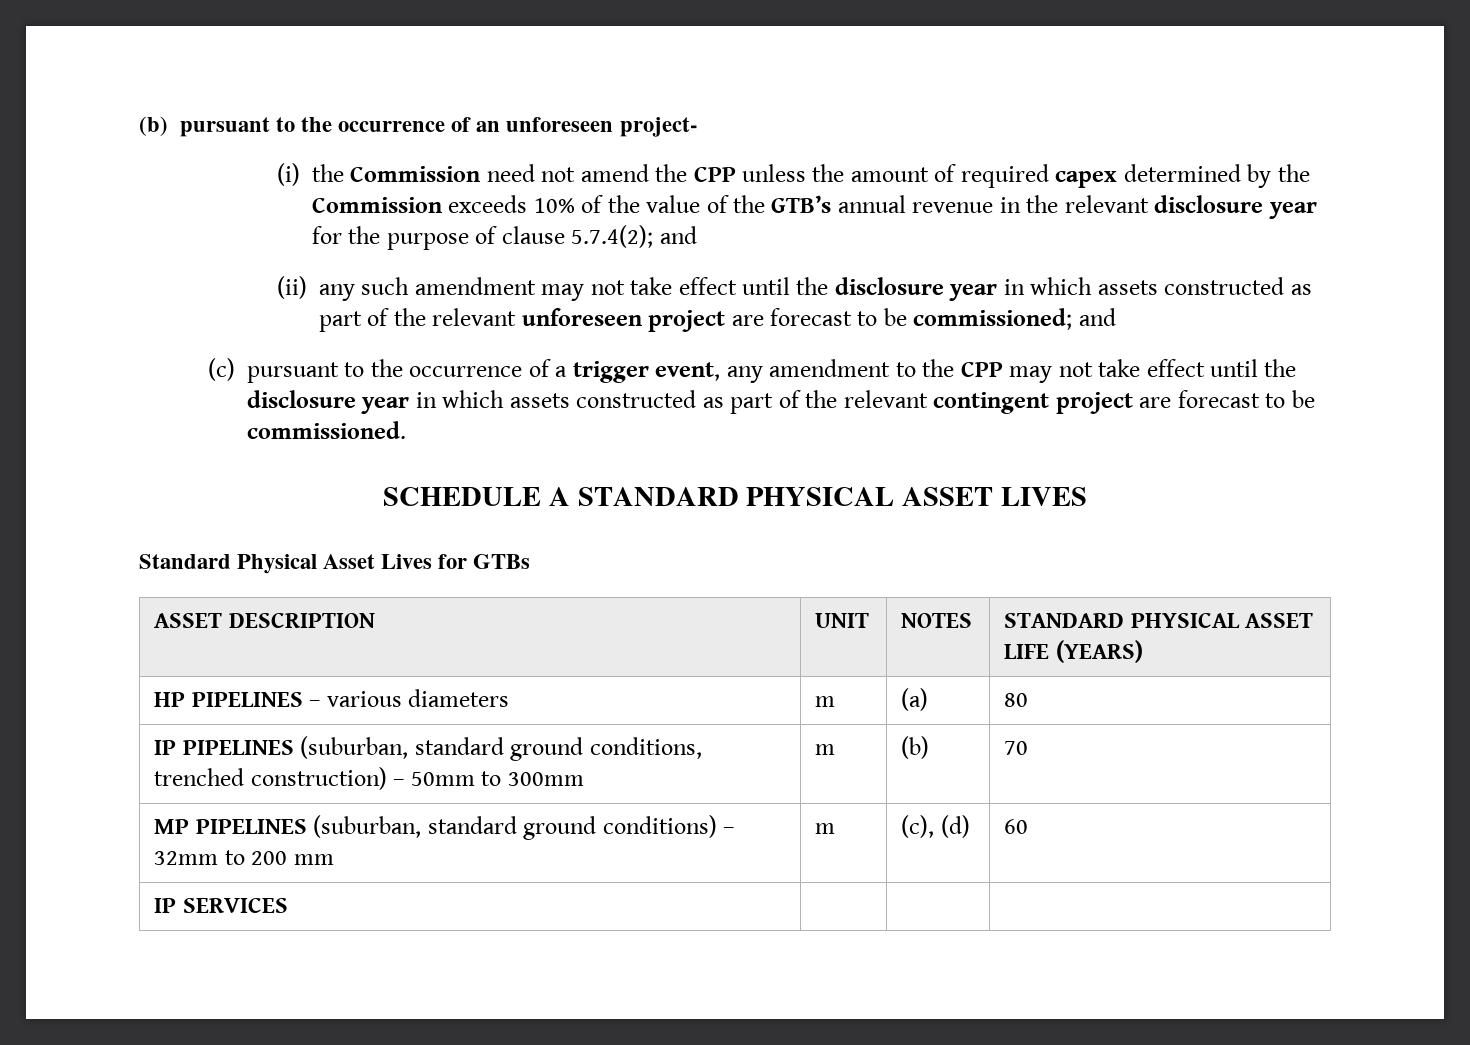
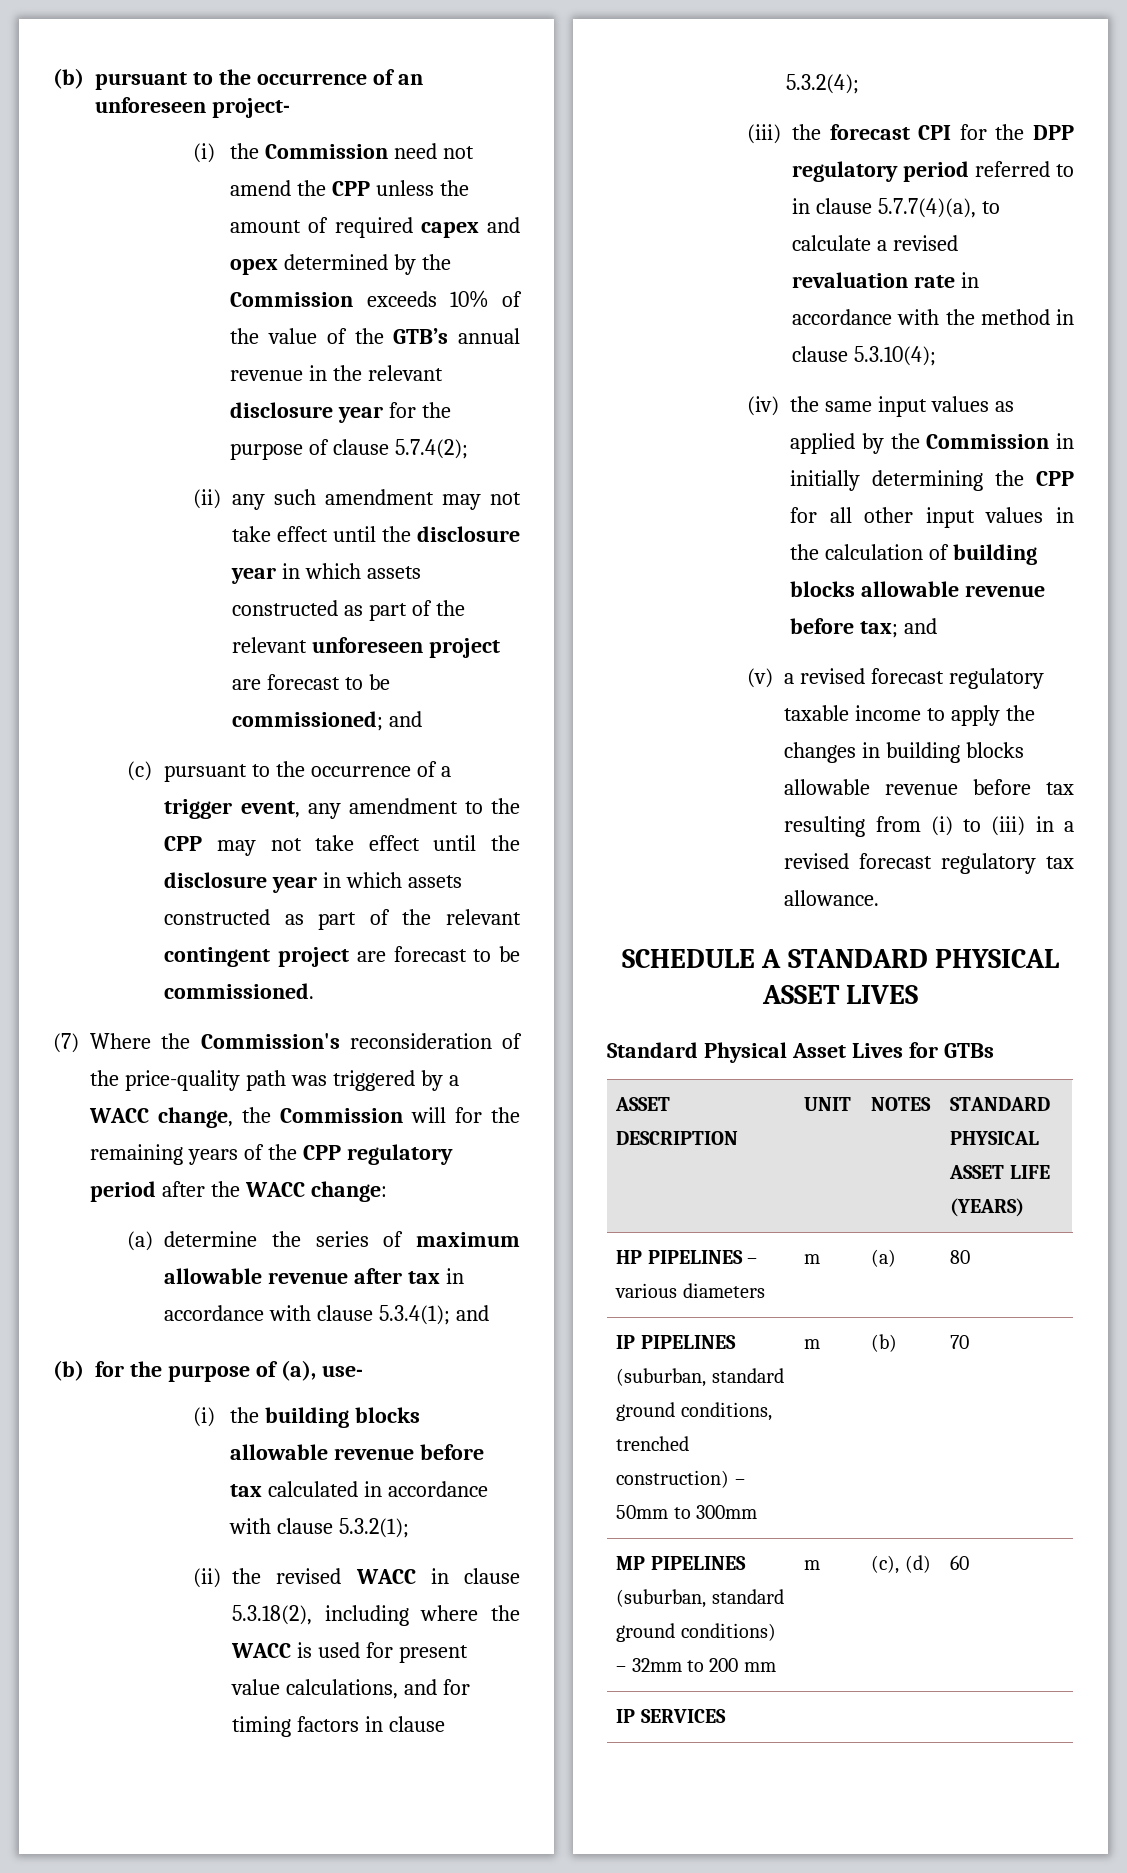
(1118, 179) none -> [487,217,520,233] [230,259,279,275] and opex
[659,226,697,244] and -> (469, 449) none
(406, 430) none -> [53,1033,522,1053] [90,1070,459,1091] [89,1107,520,1128] [90,1144,453,1165] [90,1181,387,1202] [127,1231,520,1251] [164,1268,465,1284] [164,1305,490,1325] [53,1360,363,1382] [193,1407,421,1428] [230,1444,485,1460] [230,1481,489,1497] [229,1518,410,1538] [193,1568,520,1588] [232,1605,520,1626] [231,1642,468,1663] [231,1679,470,1699] [232,1716,445,1737] [786,74,860,94] [747,124,1074,144] [792,161,1074,182] [792,198,1000,218] [792,235,958,251] [792,272,979,288] [792,309,1074,325] [792,346,937,366] [747,396,1014,417] [790,433,1074,454] [790,470,1074,491] [790,507,1074,528] [790,544,1037,565] [790,581,1045,597] [790,618,937,638] [747,668,1045,689] [784,705,1036,726] [784,742,1025,763] [784,779,1074,795] [784,816,1074,837] [784,853,1074,874] [784,890,880,906] // (7) Where the Commission's reconsideration of the price-quality path was triggered by a WACC change, the Commission will for the remaining years of the CPP regulatory period after the WACC change: // (a) determine the series of maximum allowable revenue after tax in accordance with clause 5.3.4(1); and // (b) for the purpose of (a), use- // (i) the building blocks allowable revenue before tax calculated in accordance with clause 5.3.2(1); // (ii) the revised WACC in clause 5.3.18(2), including where the WACC is used for present value calculations, and for timing factors in clause 5.3.2(4); // (iii) the forecast CPI for the DPP regulatory period referred to in clause 5.7.7(4)(a), to calculate a revised revaluation rate in accordance with the method in clause 5.3.10(4); // (iv) the same input values as applied by the Commission in initially determining the CPP for all other input values in the calculation of building blocks allowable revenue before tax; and // (v) a revised forecast regulatory taxable income to apply the changes in building blocks allowable revenue before tax resulting from (i) to (iii) in a revised forecast regulatory tax allowance.

